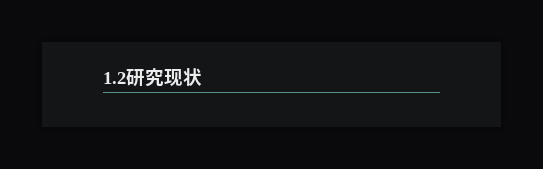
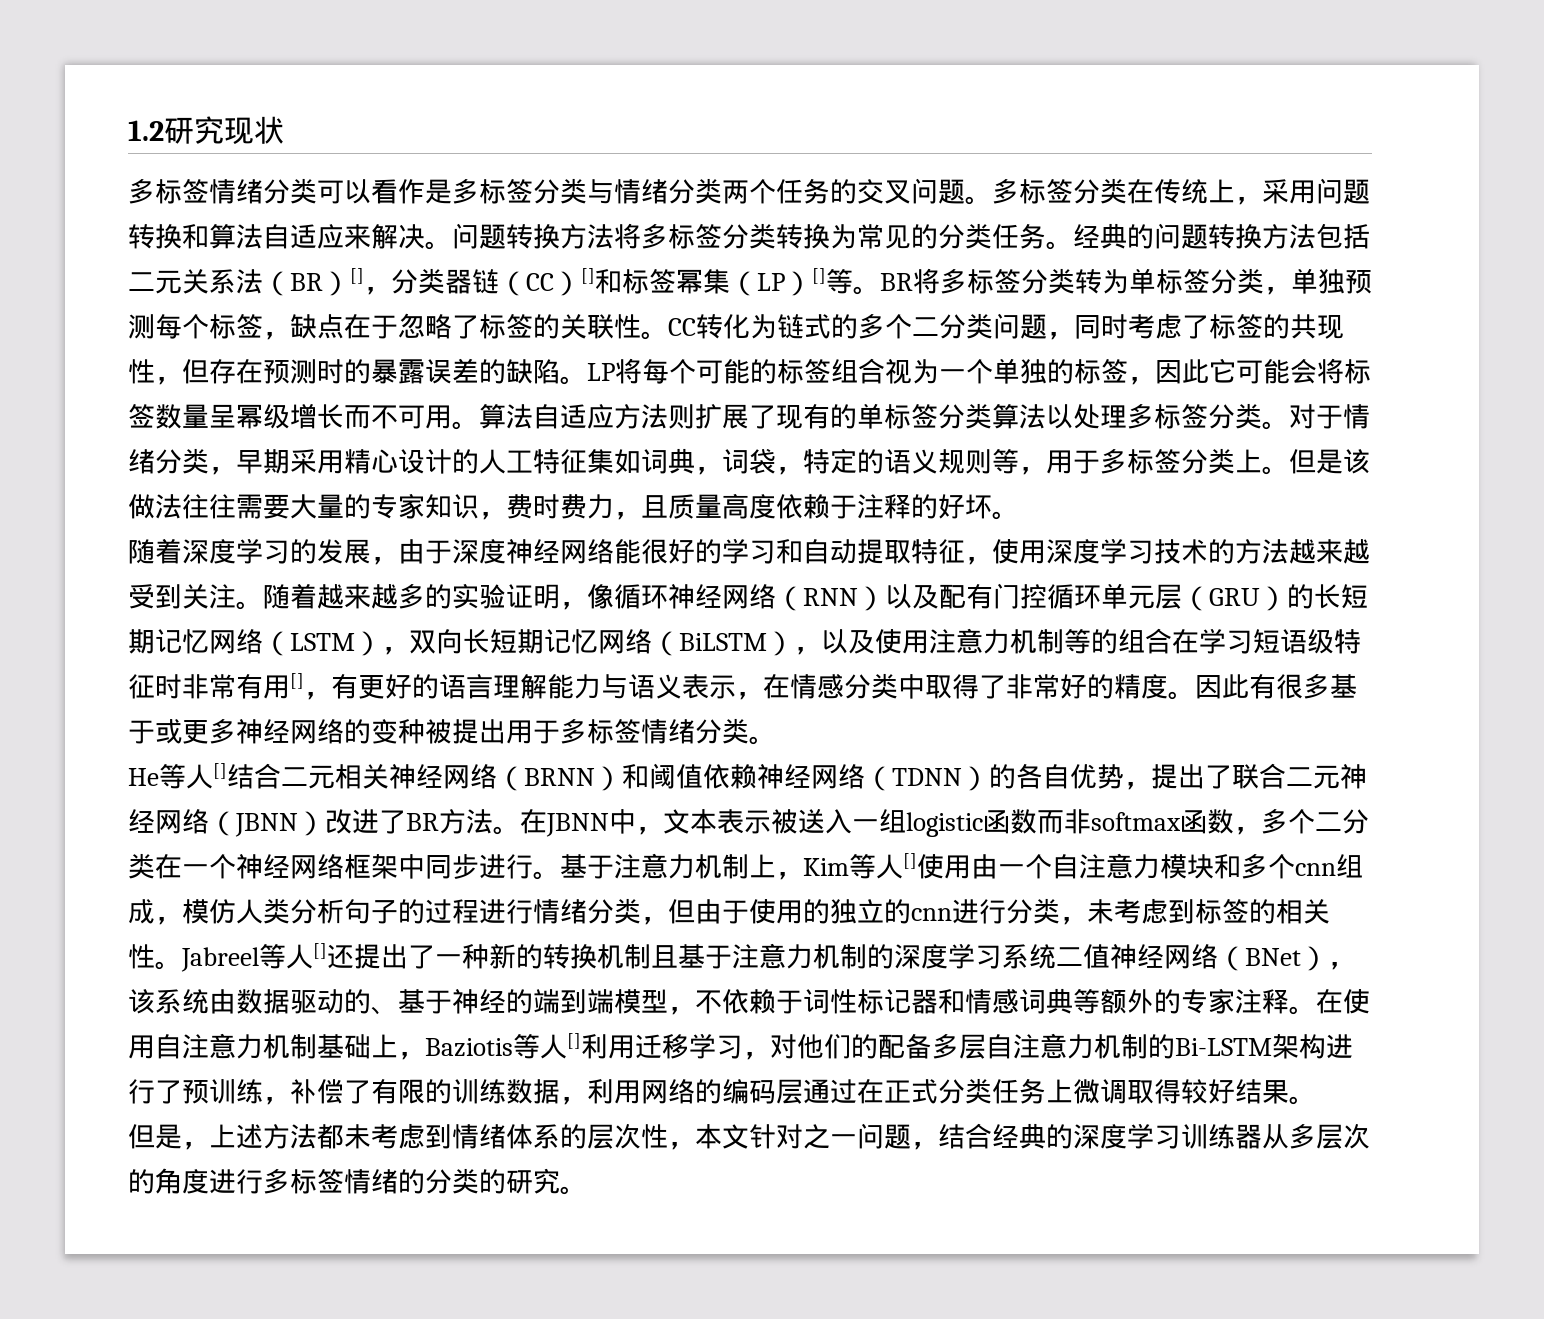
(202, 77) none -> [128,178,1370,205] [128,223,1370,250] [128,268,364,296] [364,268,1372,296] [128,313,1344,340] [128,358,1371,385] [128,403,1370,430] [128,448,1370,475] [128,493,1019,520] [128,538,1370,565] [128,583,1368,611] [128,628,1361,656] [128,673,304,699] [304,673,1357,700] [128,718,776,745] [128,763,1367,791] [128,808,1369,837] [128,853,1363,880] [128,898,1330,925] [128,943,1355,972] [128,988,1370,1015] [128,1033,1353,1060] [128,1078,1316,1105] [128,1123,1370,1150] [128,1168,587,1195] // 多标签情绪分类可以看作是多标签分类与情绪分类两个任务的交叉问题。多标签分类在传统上，采用问题转换和算法自适应来解决。问题转换方法将多标签分类转换为常见的分类任务。经典的问题转换方法包括二元关系法（BR）[]，分类器链（CC）[]和标签幂集（LP）[]等。BR将多标签分类转为单标签分类，单独预测每个标签，缺点在于忽略了标签的关联性。CC转化为链式的多个二分类问题，同时考虑了标签的共现性，但存在预测时的暴露误差的缺陷。LP将每个可能的标签组合视为一个单独的标签，因此它可能会将标签数量呈幂级增长而不可用。算法自适应方法则扩展了现有的单标签分类算法以处理多标签分类。对于情绪分类，早期采用精心设计的人工特征集如词典，词袋，特定的语义规则等，用于多标签分类上。但是该做法往往需要大量的专家知识，费时费力，且质量高度依赖于注释的好坏。 // 随着深度学习的发展，由于深度神经网络能很好的学习和自动提取特征，使用深度学习技术的方法越来越受到关注。随着越来越多的实验证明，像循环神经网络（RNN）以及配有门控循环单元层（GRU）的长短期记忆网络（LSTM），双向长短期记忆网络（BiLSTM），以及使用注意力机制等的组合在学习短语级特征时非常有用[]，有更好的语言理解能力与语义表示，在情感分类中取得了非常好的精度。因此有很多基于或更多神经网络的变种被提出用于多标签情绪分类。 // He等人[]结合二元相关神经网络（BRNN）和阈值依赖神经网络（TDNN）的各自优势，提出了联合二元神经网络（JBNN）改进了BR方法。在JBNN中，文本表示被送入一组logistic函数而非softmax函数，多个二分类在一个神经网络框架中同步进行。基于注意力机制上，Kim等人[]使用由一个自注意力模块和多个cnn组成，模仿人类分析句子的过程进行情绪分类，但由于使用的独立的cnn进行分类，未考虑到标签的相关性。Jabreel等人[]还提出了一种新的转换机制且基于注意力机制的深度学习系统二值神经网络（BNet），该系统由数据驱动的、基于神经的端到端模型，不依赖于词性标记器和情感词典等额外的专家注释。在使用自注意力机制基础上，Baziotis等人[]利用迁移学习，对他们的配备多层自注意力机制的Bi-LSTM架构进行了预训练，补偿了有限的训练数据，利用网络的编码层通过在正式分类任务上微调取得较好结果。 // 但是，上述方法都未考虑到情绪体系的层次性，本文针对之一问题，结合经典的深度学习训练器从多层次的角度进行多标签情绪的分类的研究。

